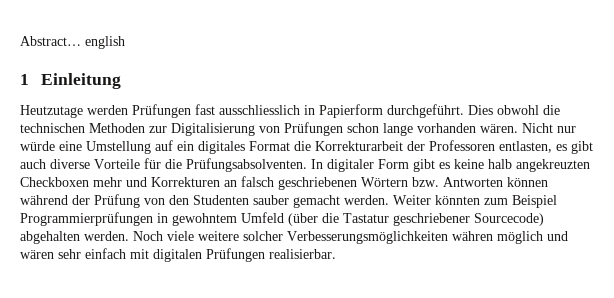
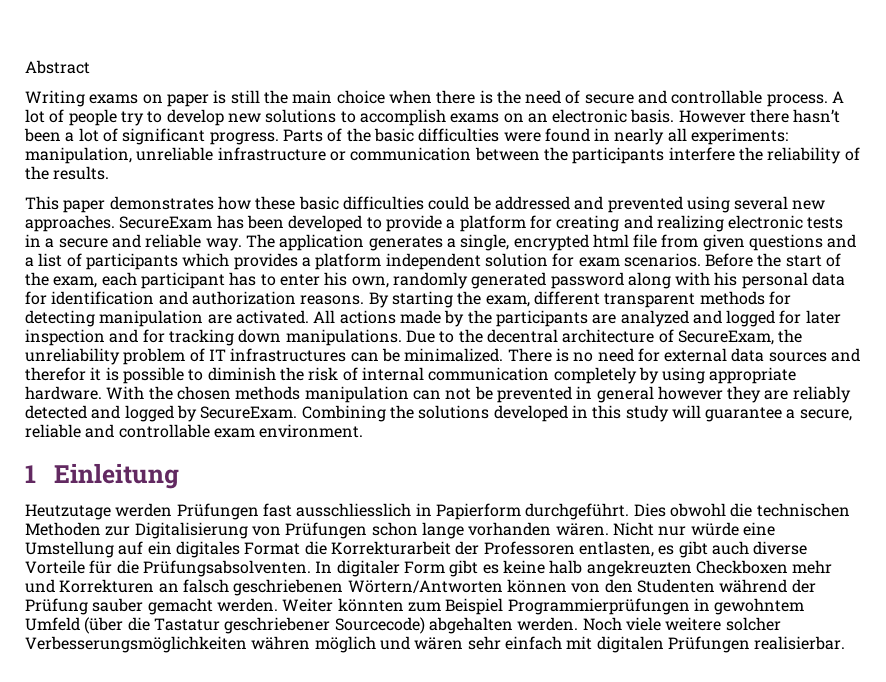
[20,36,125,49] Abstract… english -> [25,60,90,74] [25,90,845,107] [25,109,841,126] [24,128,789,145] [25,147,860,164] [25,166,110,180] [25,196,826,213] [25,215,844,232] [25,234,857,251] [25,253,842,270] [25,272,846,289] [25,291,791,308] [25,310,841,327] [25,329,803,346] [25,348,861,365] [25,367,797,384] [25,386,851,403] [25,405,852,422] [25,424,364,438] Abstract // Writing exams on paper is still the main choice when there is the need of secure and controllable process. A lot of people try to develop new solutions to accomplish exams on an electronic basis. However there hasn’t been a lot of significant progress. Parts of the basic difficulties were found in nearly all experiments: manipulation, unreliable infrastructure or communication between the participants interfere the reliability of the results. // This paper demonstrates how these basic difficulties could be addressed and prevented using several new approaches. SecureExam has been developed to provide a platform for creating and realizing electronic tests in a secure and reliable way. The application generates a single, encrypted html file from given questions and a list of participants which provides a platform independent solution for exam scenarios. Before the start of the exam, each participant has to enter his own, randomly generated password along with his personal data for identification and authorization reasons. By starting the exam, different transparent methods for detecting manipulation are activated. All actions made by the participants are analyzed and logged for later inspection and for tracking down manipulations. Due to the decentral architecture of SecureExam, the unreliability problem of IT infrastructures can be minimalized. There is no need for external data sources and therefor it is possible to diminish the risk of internal communication completely by using appropriate hardware. With the chosen methods manipulation can not be prevented in general however they are reliably detected and logged by SecureExam. Combining the solutions developed in this study will guarantee a secure, reliable and controllable exam environment.
[361,177,548,187] [20,194,249,208] Wörtern bzw. Antworten können während der Prüfung von den Studenten -> [347,579,816,593] [25,598,88,615] Wörtern/Antworten können von den Studenten während der Prüfung

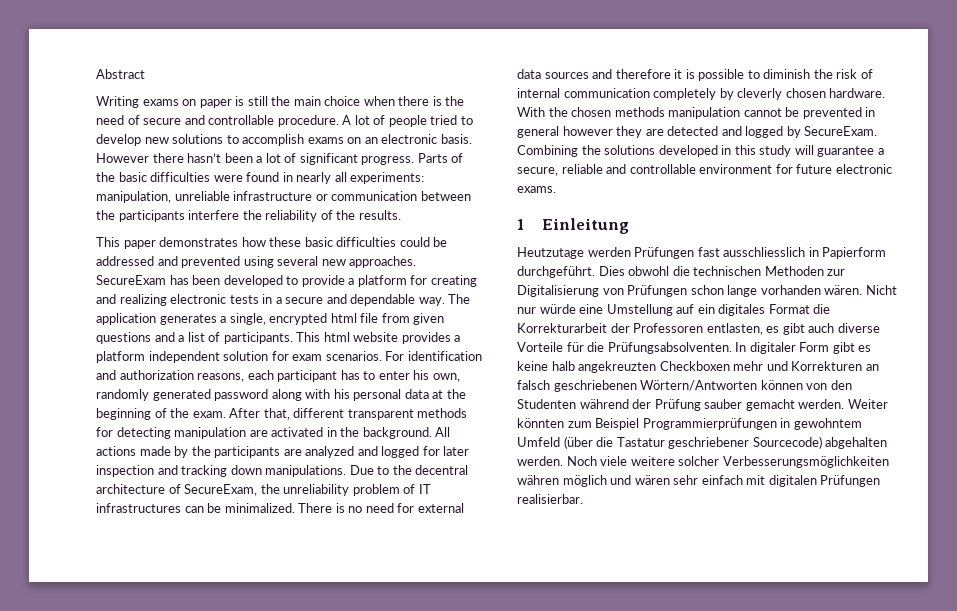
[766,94,828,107] process. -> [277,115,339,127] procedure.
[120,111,144,126] try -> [430,115,458,125] tried
[145,234,202,248] reliable -> [350,294,416,306] dependable
[85,253,230,270] participants which -> [223,332,399,344] participants. This html website
[705,253,842,267] [25,272,98,288] Before the start of the exam, -> [385,351,482,361] [96,370,245,382] For identification and authorization reasons,
[25,291,530,308] for identification and authorization reasons. By starting the exam, -> [432,389,466,399] [96,408,290,420] at the beginning of the exam. After that,
[235,310,309,324] activated. -> [271,427,432,439] activated in the background.
[142,329,165,343] for -> (178, 470) none
[25,367,86,381] therefor -> [615,69,671,79] therefore
[662,367,797,384] using appropriate -> [737,88,826,100] cleverly chosen
[412,388,472,400] can not -> [743,108,782,117] cannot
[792,386,851,403] reliably -> (664, 132) none
[213,424,364,438] exam environment. -> [699,164,892,174] [517,186,556,193] environment for future electronic exams.

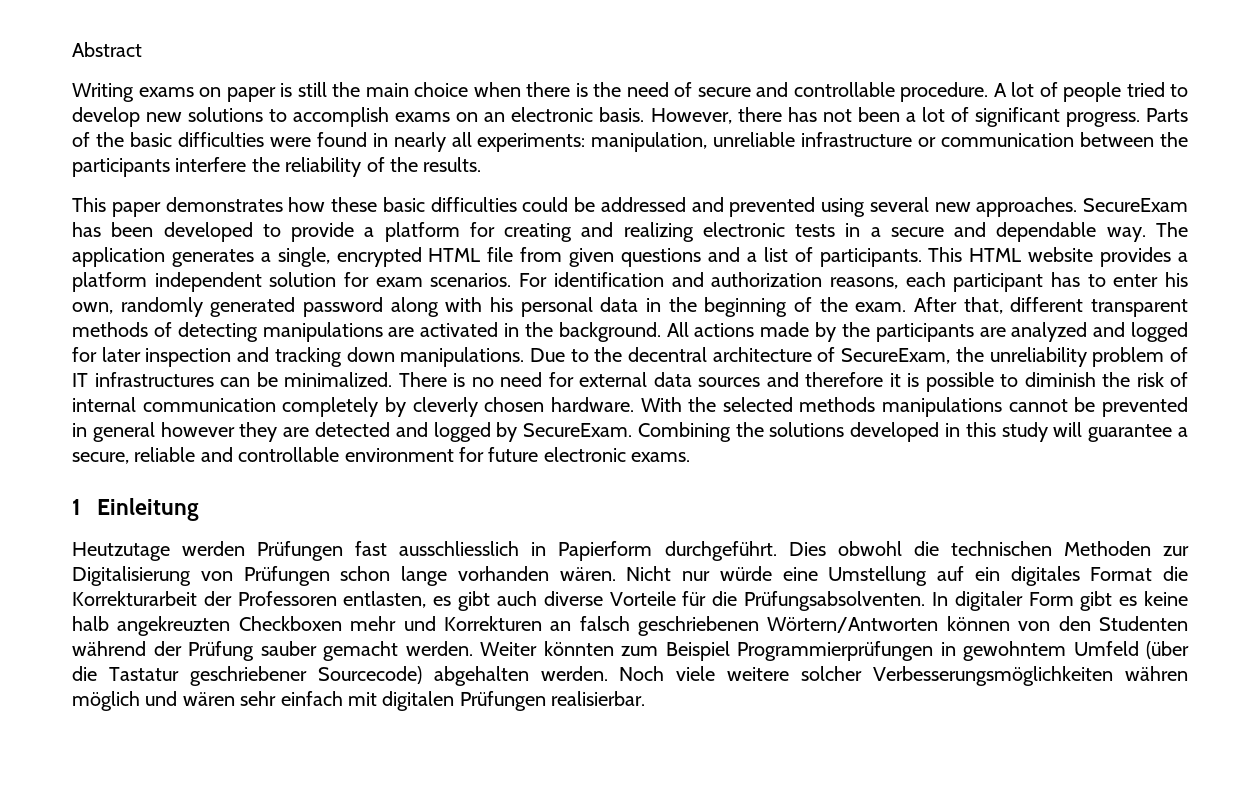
[96,153,222,163] However there hasn’t -> [650,107,852,124] However, there has not
[330,313,357,323] html -> [428,248,481,262] HTML
[323,332,350,342] html -> [969,248,1022,262] HTML
[432,390,444,399] at -> [646,298,661,312] in
[96,427,247,439] for detecting manipulation -> [153,322,383,342] of detecting manipulations
[571,107,741,119] chosen methods manipulation -> [722,397,1003,417] selected methods manipulations

